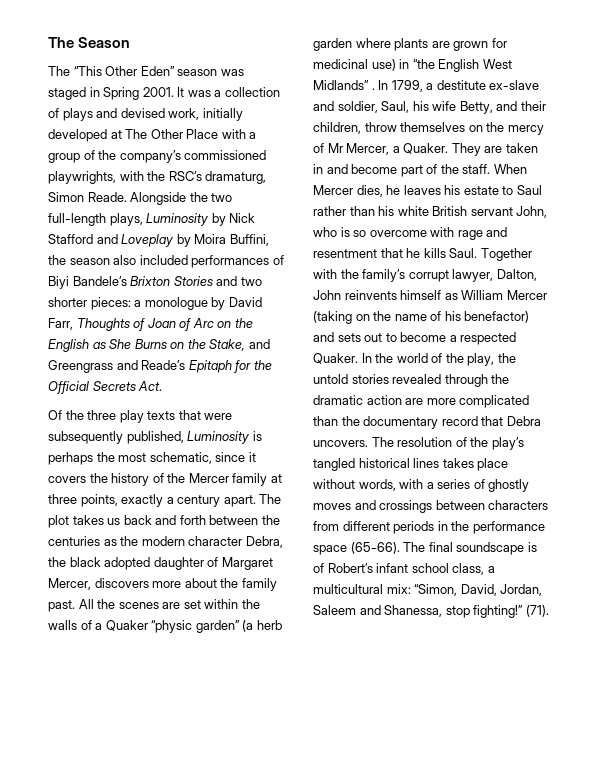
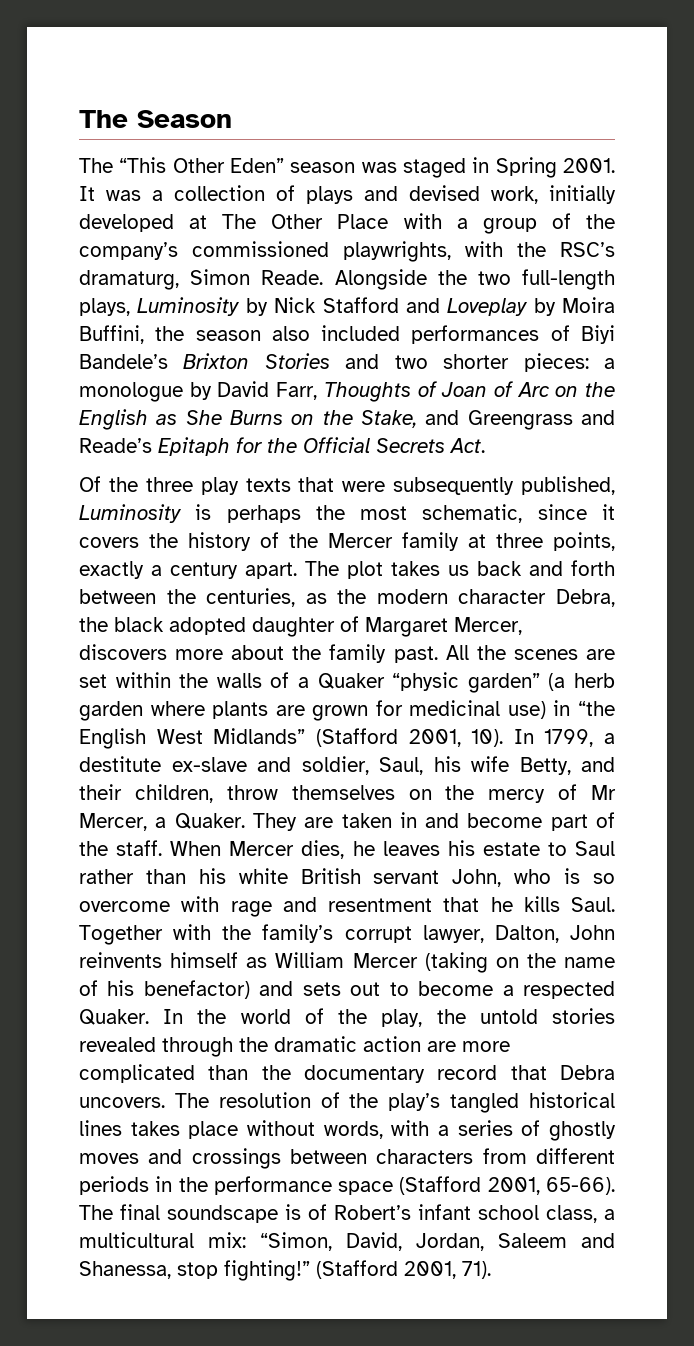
[48,536,100,546] centuries -> [206,588,296,607] centuries,
[371,88,375,90] . -> [315,728,504,747] (Stafford 2001, 10).
[350,542,400,554] (65-66). -> [399,1176,615,1195] (Stafford 2001, 65-66).
[525,605,549,617] (71). -> [316,1260,491,1279] (Stafford 2001, 71).

